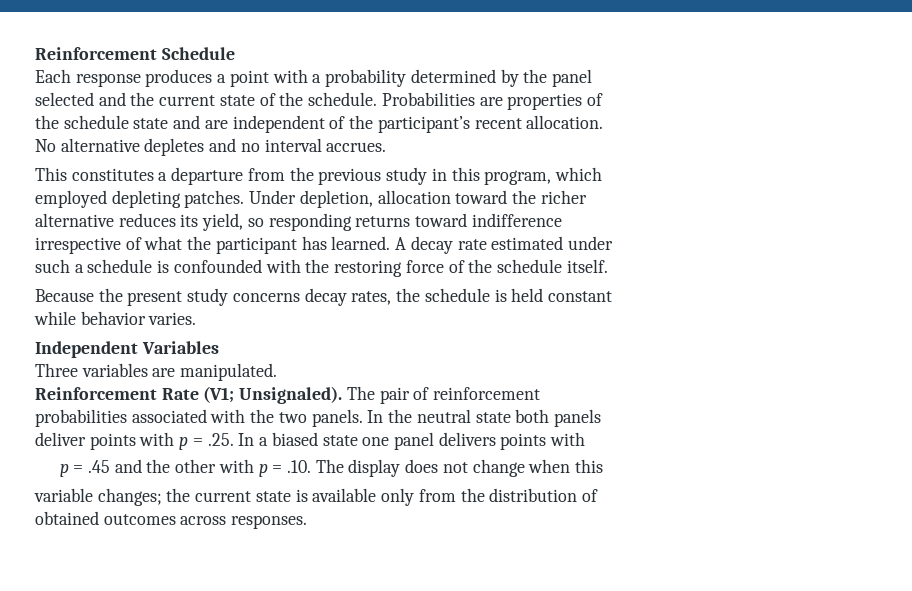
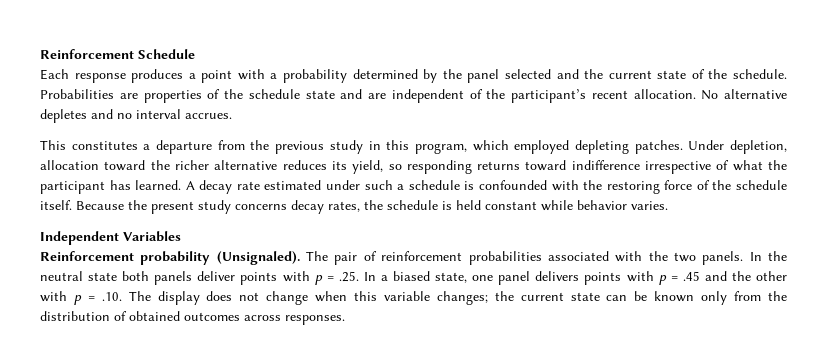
(592, 78) // -> (500, 76) none
(603, 99) // -> (221, 94) none
(604, 122) // -> (696, 94) none
(602, 174) // -> (509, 145) none
(587, 197) // -> (209, 165) none
(562, 220) // -> (640, 165) none
(613, 243) // -> (361, 185) none
(608, 266) // -> (72, 205) none
(612, 296) // -> (537, 205) none
[35,363,278,381] [35,386,343,404] Three variables are manipulated. // Reinforcement Rate (V1; Unsignaled). -> [40,251,300,265] Reinforcement probability (Unsignaled).
(541, 393) // -> (463, 256) none
(601, 418) // -> (193, 278) none
[322,435,358,446] state -> [435,272,468,283] state,
(586, 439) // -> (654, 276) none
(604, 466) // -> (378, 296) none
[295,488,377,502] is available -> [606,291,695,302] can be known
(598, 495) // -> (127, 316) none

